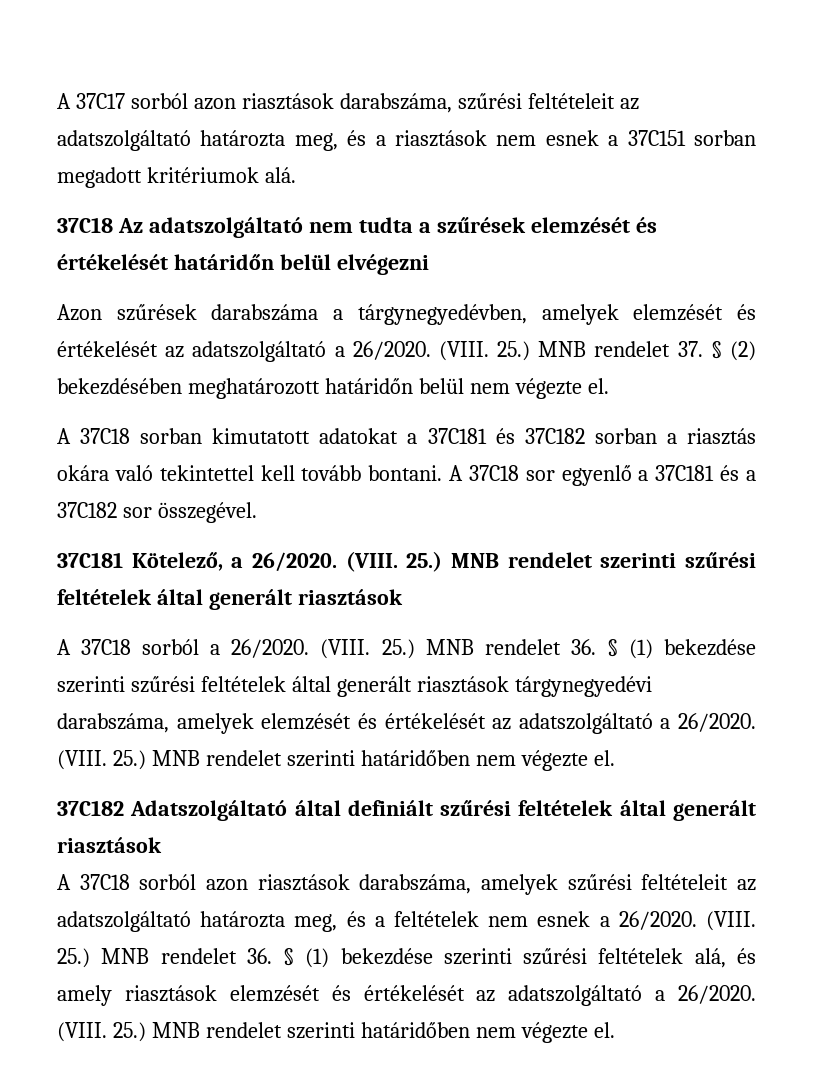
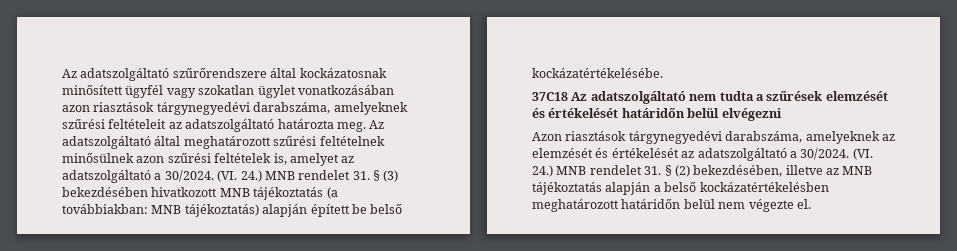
[57,93,639,113] [57,130,756,151] [57,167,296,188] A 37C17 sorból azon riasztások darabszáma, szűrési feltételeit az adatszolgáltató határozta meg, és a riasztások nem esnek a 37C151 sorban megadott kritériumok alá. -> [62,67,387,81] [62,84,394,98] [62,102,408,115] [62,118,385,132] [62,135,385,149] [62,152,355,166] [62,170,399,183] [62,187,338,200] [62,203,403,217] [532,68,663,78] Az adatszolgáltató szűrőrendszere által kockázatosnak minősített ügyfél vagy szokatlan ügylet vonatkozásában azon riasztások tárgynegyedévi darabszáma, amelyeknek szűrési feltételeit az adatszolgáltató határozta meg. Az adatszolgáltató által meghatározott szűrési feltételnek minősülnek azon szűrési feltételek is, amelyet az adatszolgáltató a 30/2024. (VI. 24.) MNB rendelet 31. § (3) bekezdésében hivatkozott MNB tájékoztatás (a továbbiakban: MNB tájékoztatás) alapján épített be belső kockázatértékelésébe.
[116,304,756,325] [57,341,703,362] szűrések darabszáma a tárgynegyedévben, amelyek elemzését és értékelését az adatszolgáltató a 26/2020. (VIII. 25.) MNB rendelet 37. -> [565,131,895,144] [532,148,873,161] [532,165,662,177] riasztások tárgynegyedévi darabszáma, amelyeknek az elemzését és értékelését az adatszolgáltató a 30/2024. (VI. 24.) MNB rendelet 31.
[57,378,182,395] bekezdésében -> [693,165,873,177] [532,181,829,195] bekezdésében, illetve az MNB tájékoztatás alapján a belső kockázatértékelésben
[57,428,756,445] [57,465,756,486] [57,502,257,523] [57,551,756,572] [57,589,403,610] [57,639,757,659] [57,676,652,697] [57,713,756,734] [57,750,615,771] [57,800,756,821] [57,837,162,853] [57,874,756,895] [57,911,756,932] [57,948,756,968] [57,985,756,1006] [57,1022,615,1043] // A 37C18 sorban kimutatott adatokat a 37C181 és 37C182 sorban a riasztás okára való tekintettel kell tovább bontani. A 37C18 sor egyenlő a 37C181 és a 37C182 sor összegével. // 37C181 Kötelező, a 26/2020. (VIII. 25.) MNB rendelet szerinti szűrési feltételek által generált riasztások // A 37C18 sorból a 26/2020. (VIII. 25.) MNB rendelet 36. § (1) bekezdése szerinti szűrési feltételek által generált riasztások tárgynegyedévi darabszáma, amelyek elemzését és értékelését az adatszolgáltató a 26/2020. (VIII. 25.) MNB rendelet szerinti határidőben nem végezte el. // 37C182 Adatszolgáltató által definiált szűrési feltételek által generált riasztások // A 37C18 sorból azon riasztások darabszáma, amelyek szűrési feltételeit az adatszolgáltató határozta meg, és a feltételek nem esnek a 26/2020. (VIII. 25.) MNB rendelet 36. § (1) bekezdése szerinti szűrési feltételek alá, és amely riasztások elemzését és értékelését az adatszolgáltató a 26/2020. (VIII. 25.) MNB rendelet szerinti határidőben nem végezte el. -> (811, 204) none

